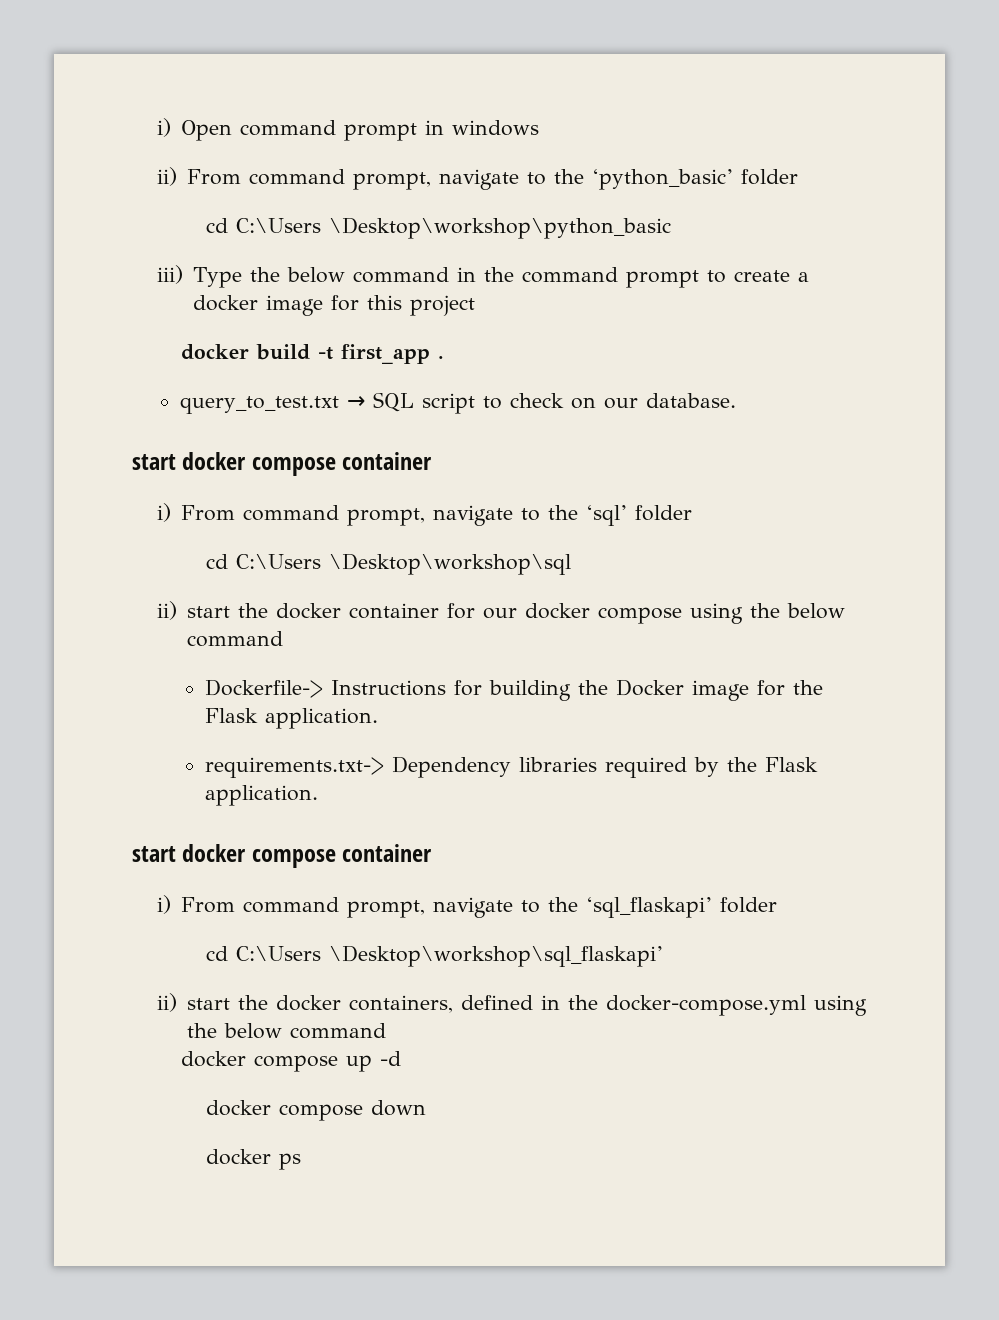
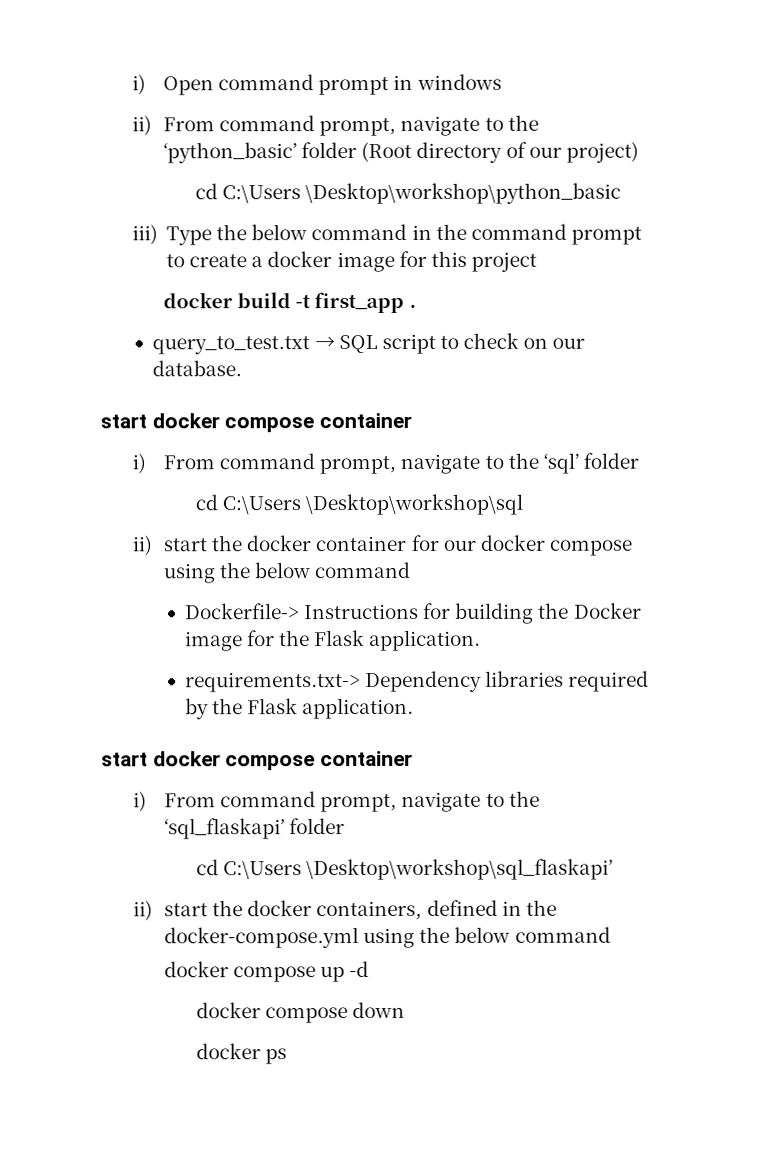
(799, 177) none -> [361,141,639,163] (Root directory of our project)

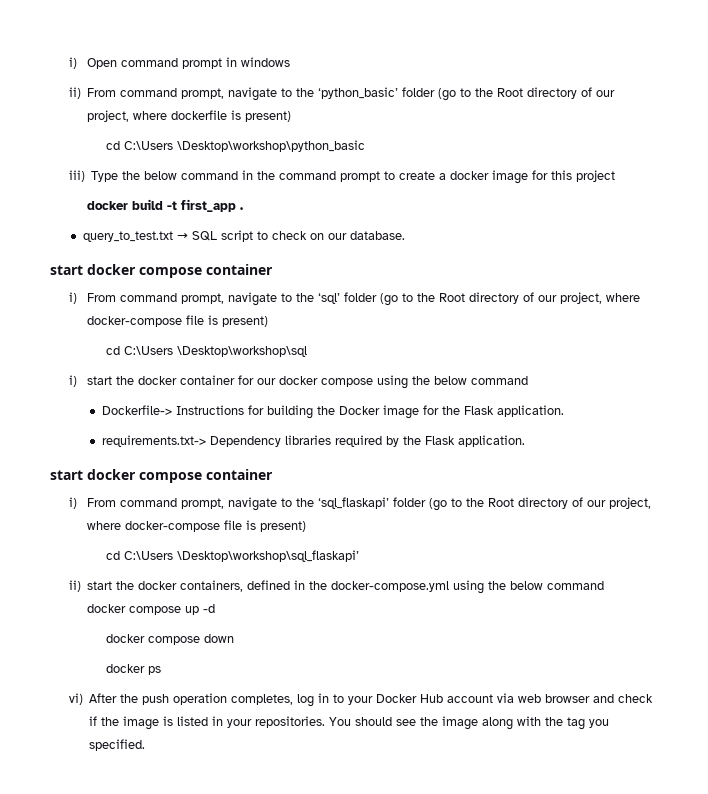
[361,141,639,163] (Root directory of our project) -> [438,87,616,101] [87,110,292,122] (go to the Root directory of our project, where dockerfile is present)
(639, 460) none -> [380,292,641,306] [87,315,269,327] (go to the Root directory of our project, where docker-compose file is present)
[131,535,152,556] ii) -> [68,375,77,387] i)
(346, 826) none -> [429,497,652,511] [87,520,307,532] (go to the Root directory of our project, where docker-compose file is present)
(287, 1056) none -> [68,693,654,707] [89,716,610,730] [89,739,146,751] // vi) After the push operation completes, log in to your Docker Hub account via web browser and check if the image is listed in your repositories. You should see the image along with the tag you specified.

